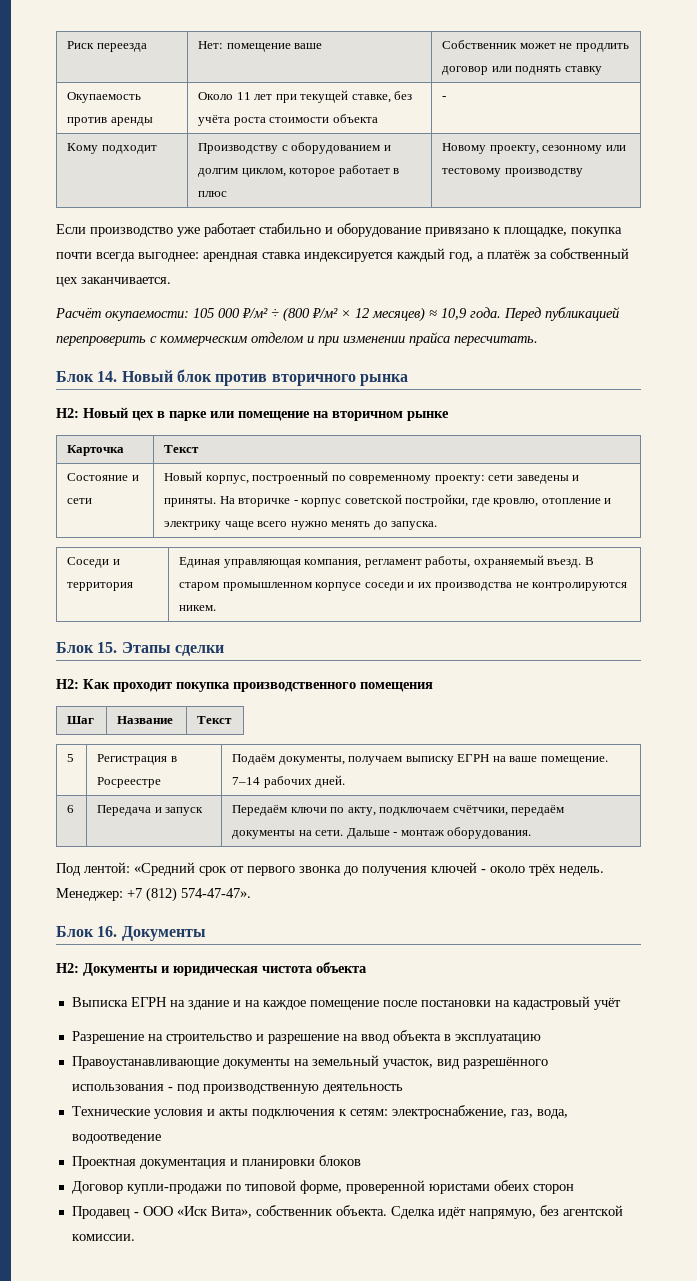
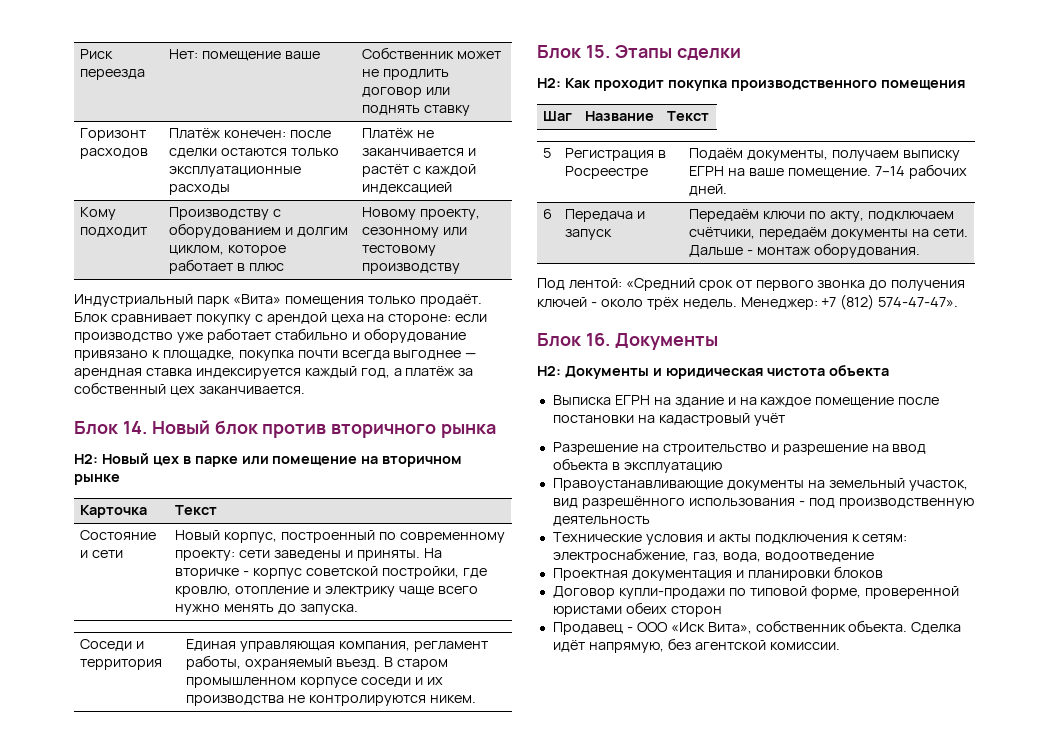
[67,92,142,103] [67,117,153,126] [198,90,413,103] [198,114,378,126] [442,96,447,100] Окупаемость против аренды | Около 11 лет при текущей ставке, без учёта роста стоимости объекта | - -> [80,128,147,141] [80,148,149,159] [169,128,331,139] [169,148,339,158] [169,166,302,177] [169,184,231,195] [362,128,435,139] [362,148,477,156] [362,164,476,177] [362,182,453,194] Горизонт расходов | Платёж конечен: после сделки остаются только эксплуатационные расходы | Платёж не заканчивается и растёт с каждой индексацией
[56,224,86,234] Если -> [74,294,482,307] [74,312,488,325] Индустриальный парк «Вита» помещения только продаёт. Блок сравнивает покупку с арендой цеха на стороне: если
[138,252,199,262] выгоднее: -> [393,350,477,360] выгоднее —
[55,307,620,322] [56,332,538,346] // Расчёт окупаемости: 105 000 ₽/м² ÷ (800 ₽/м² × 12 месяцев) ≈ 10,9 года. Перед публикацией перепроверить с коммерческим отделом и при изменении прайса пересчитать. -> (305, 390) none

